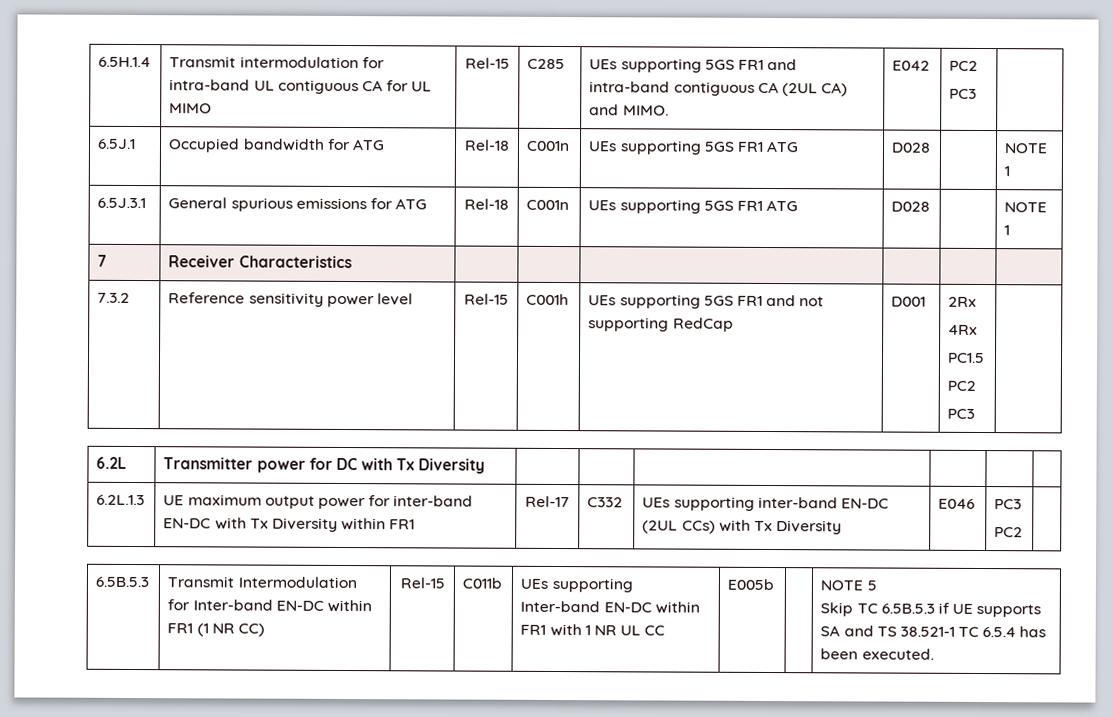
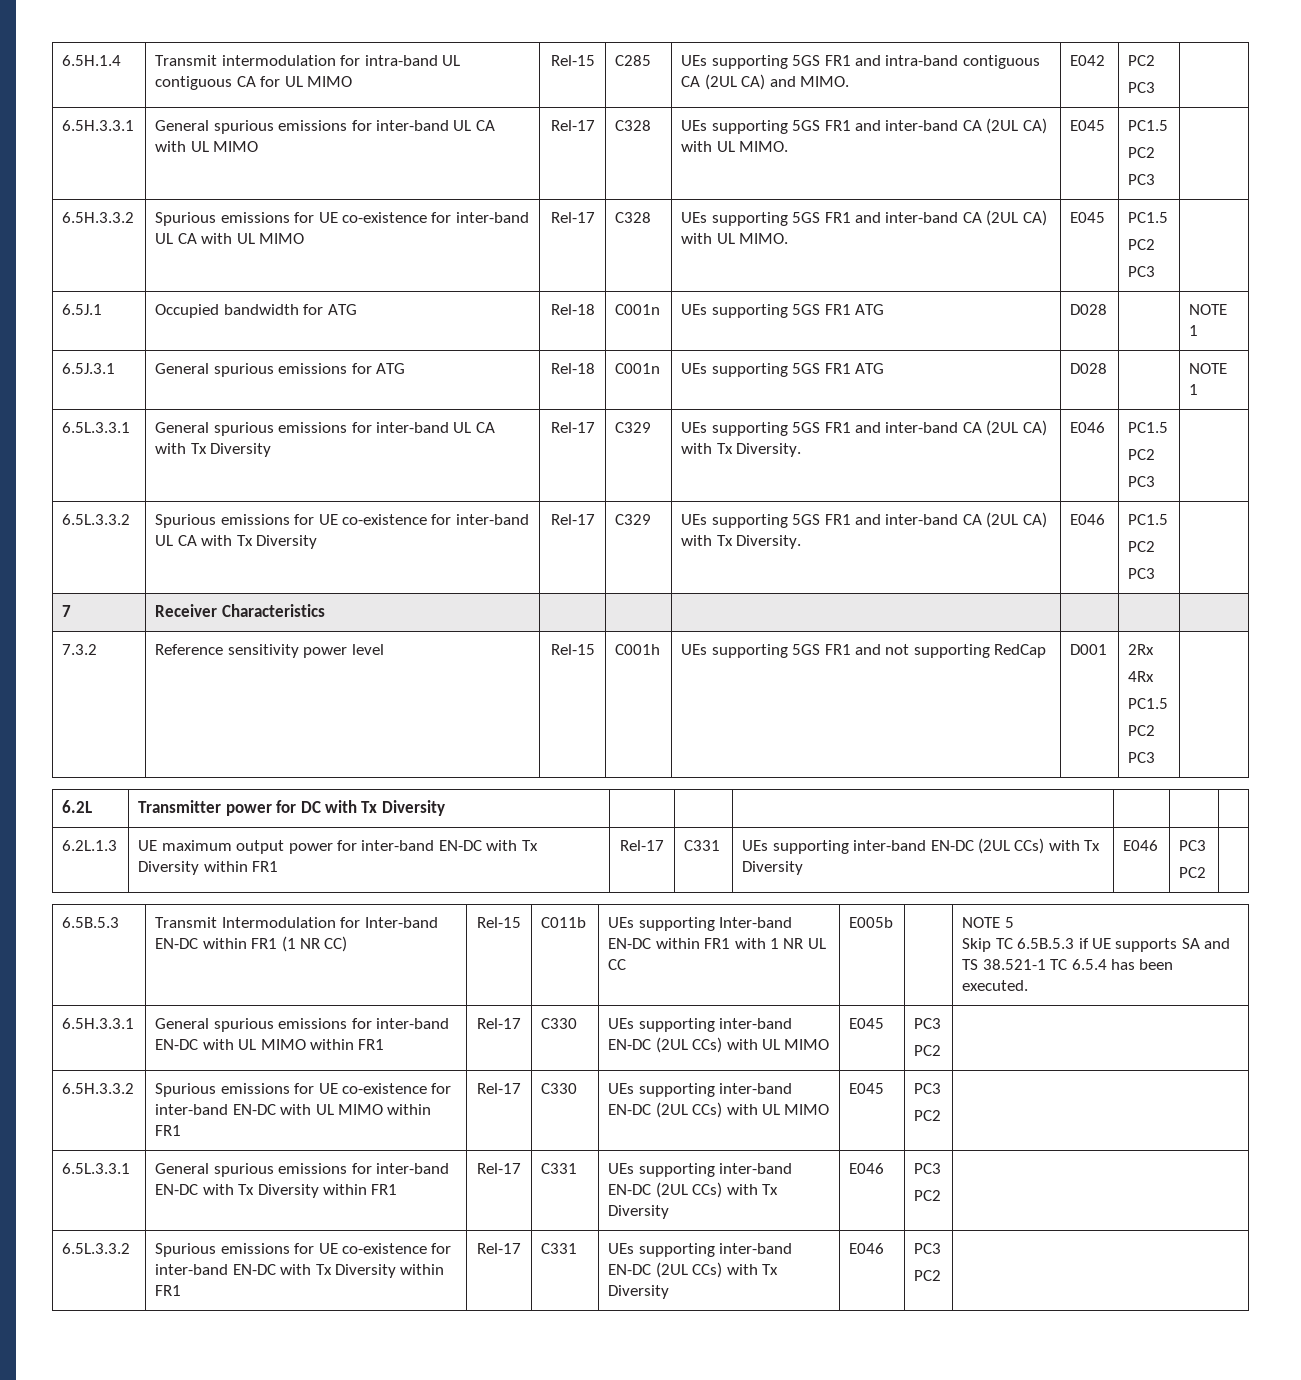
(978, 93) none -> [62,120,135,131] [155,120,495,134] [155,141,259,152] [550,120,595,131] [615,120,652,131] [681,118,1047,134] [681,141,789,152] [1070,120,1106,131] [1128,120,1169,131] [1128,147,1156,158] [1128,174,1156,185] [62,212,135,223] [155,212,529,226] [155,233,305,244] [550,212,595,223] [615,212,652,223] [681,210,1047,226] [681,233,789,244] [1070,212,1106,223] [1128,212,1169,223] [1128,239,1156,250] [1128,266,1156,277] // 6.5H.3.3.1 | General spurious emissions for inter-band UL CA with UL MIMO | Rel-17 | C328 | UEs supporting 5GS FR1 and inter-band CA (2UL CA) with UL MIMO. | E045 | PC1.5 // PC2 // PC3 | // 6.5H.3.3.2 | Spurious emissions for UE co-existence for inter-band UL CA with UL MIMO | Rel-17 | C328 | UEs supporting 5GS FR1 and inter-band CA (2UL CA) with UL MIMO. | E045 | PC1.5 // PC2 // PC3 |
(1011, 230) none -> [62,422,131,433] [155,422,495,436] [155,443,272,457] [550,422,595,433] [615,422,652,433] [681,420,1047,436] [681,443,802,457] [1070,422,1106,433] [1128,422,1169,433] [1128,449,1156,460] [1128,476,1156,487] [62,514,131,525] [155,514,529,528] [155,535,318,549] [550,514,595,525] [615,514,652,525] [681,512,1047,528] [681,535,802,549] [1070,514,1106,525] [1128,514,1169,525] [1128,541,1156,552] [1128,568,1156,579] // 6.5L.3.3.1 | General spurious emissions for inter-band UL CA with Tx Diversity | Rel-17 | C329 | UEs supporting 5GS FR1 and inter-band CA (2UL CA) with Tx Diversity. | E046 | PC1.5 // PC2 // PC3 | // 6.5L.3.3.2 | Spurious emissions for UE co-existence for inter-band UL CA with Tx Diversity | Rel-17 | C329 | UEs supporting 5GS FR1 and inter-band CA (2UL CA) with Tx Diversity. | E046 | PC1.5 // PC2 // PC3 |
[587,497,624,508] C332 -> [684,840,721,851] C331
(934, 654) none -> [62,1018,135,1029] [155,1018,450,1032] [155,1039,385,1050] [477,1018,521,1029] [541,1018,578,1029] [608,1018,793,1032] [608,1037,830,1053] [849,1018,885,1029] [914,1018,942,1029] [914,1045,942,1056] [62,1083,135,1094] [155,1083,452,1097] [155,1104,432,1115] [155,1125,182,1136] [477,1083,521,1094] [541,1083,578,1094] [608,1083,793,1097] [608,1102,830,1118] [849,1083,885,1094] [914,1083,942,1094] [914,1110,942,1121] [62,1163,131,1174] [155,1163,450,1177] [155,1184,398,1198] [477,1163,521,1174] [541,1163,578,1174] [608,1163,793,1177] [608,1182,779,1198] [608,1205,670,1219] [849,1163,885,1174] [914,1163,942,1174] [914,1190,942,1201] [62,1243,131,1254] [155,1243,452,1257] [155,1264,445,1278] [155,1285,182,1296] [477,1243,521,1254] [541,1243,578,1254] [608,1243,793,1257] [608,1262,779,1278] [608,1285,670,1299] [849,1243,885,1254] [914,1243,942,1254] [914,1270,942,1281] // 6.5H.3.3.1 | General spurious emissions for inter-band EN-DC with UL MIMO within FR1 | Rel-17 | C330 | UEs supporting inter-band EN-DC (2UL CCs) with UL MIMO | E045 | PC3 // PC2 | // 6.5H.3.3.2 | Spurious emissions for UE co-existence for inter-band EN-DC with UL MIMO within FR1 | Rel-17 | C330 | UEs supporting inter-band EN-DC (2UL CCs) with UL MIMO | E045 | PC3 // PC2 | // 6.5L.3.3.1 | General spurious emissions for inter-band EN-DC with Tx Diversity within FR1 | Rel-17 | C331 | UEs supporting inter-band EN-DC (2UL CCs) with Tx Diversity | E046 | PC3 // PC2 | // 6.5L.3.3.2 | Spurious emissions for UE co-existence for inter-band EN-DC with Tx Diversity within FR1 | Rel-17 | C331 | UEs supporting inter-band EN-DC (2UL CCs) with Tx Diversity | E046 | PC3 // PC2 |

